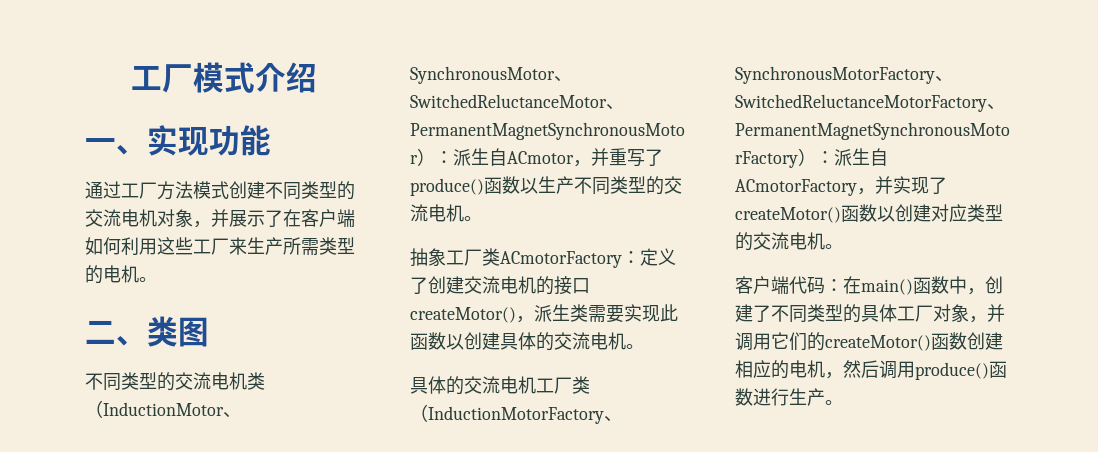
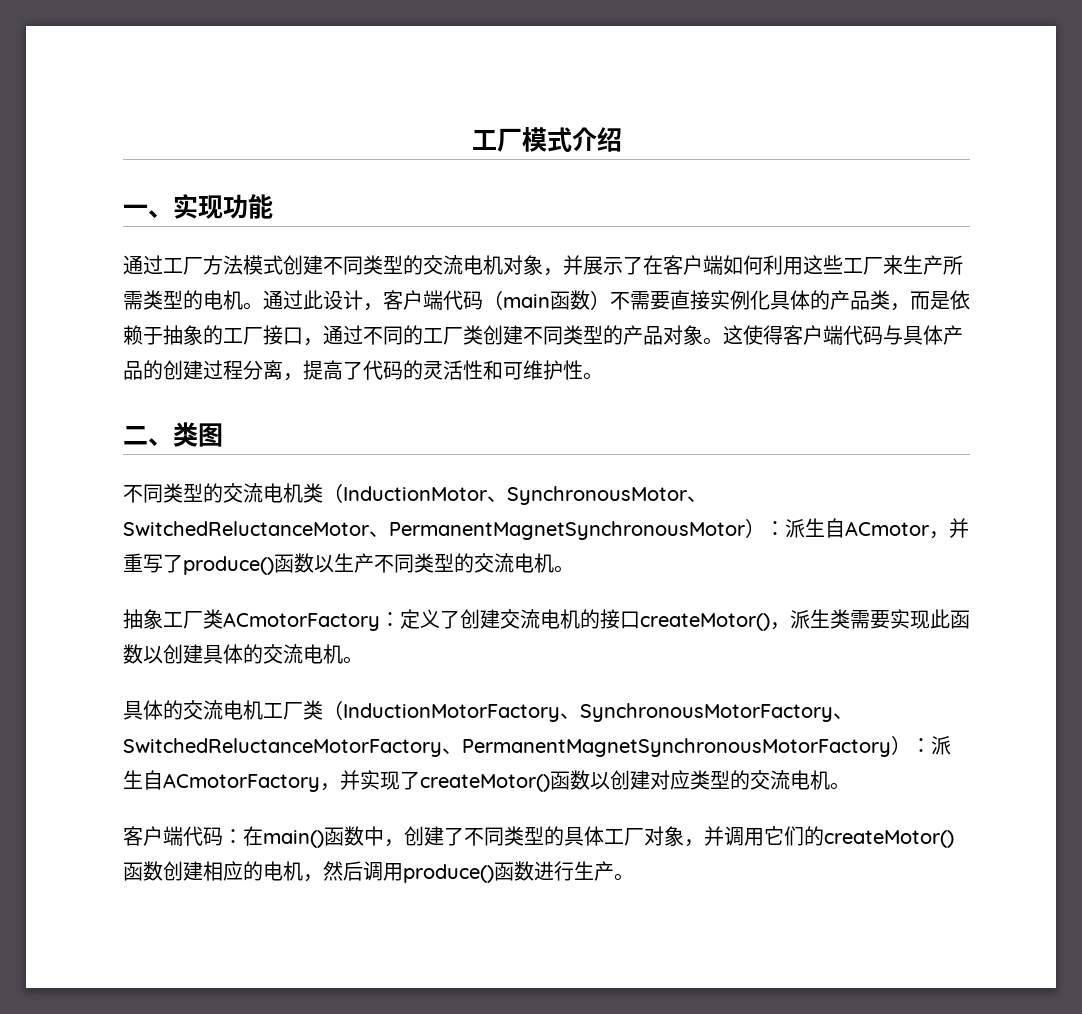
(157, 279) none -> [263,290,970,311] [123,325,963,346] [123,360,603,381] 通过此设计，客户端代码（main函数）不需要直接实例化具体的产品类，而是依赖于抽象的工厂接口，通过不同的工厂类创建不同类型的产品对象。这使得客户端代码与具体产品的创建过程分离，提高了代码的灵活性和可维护性。

